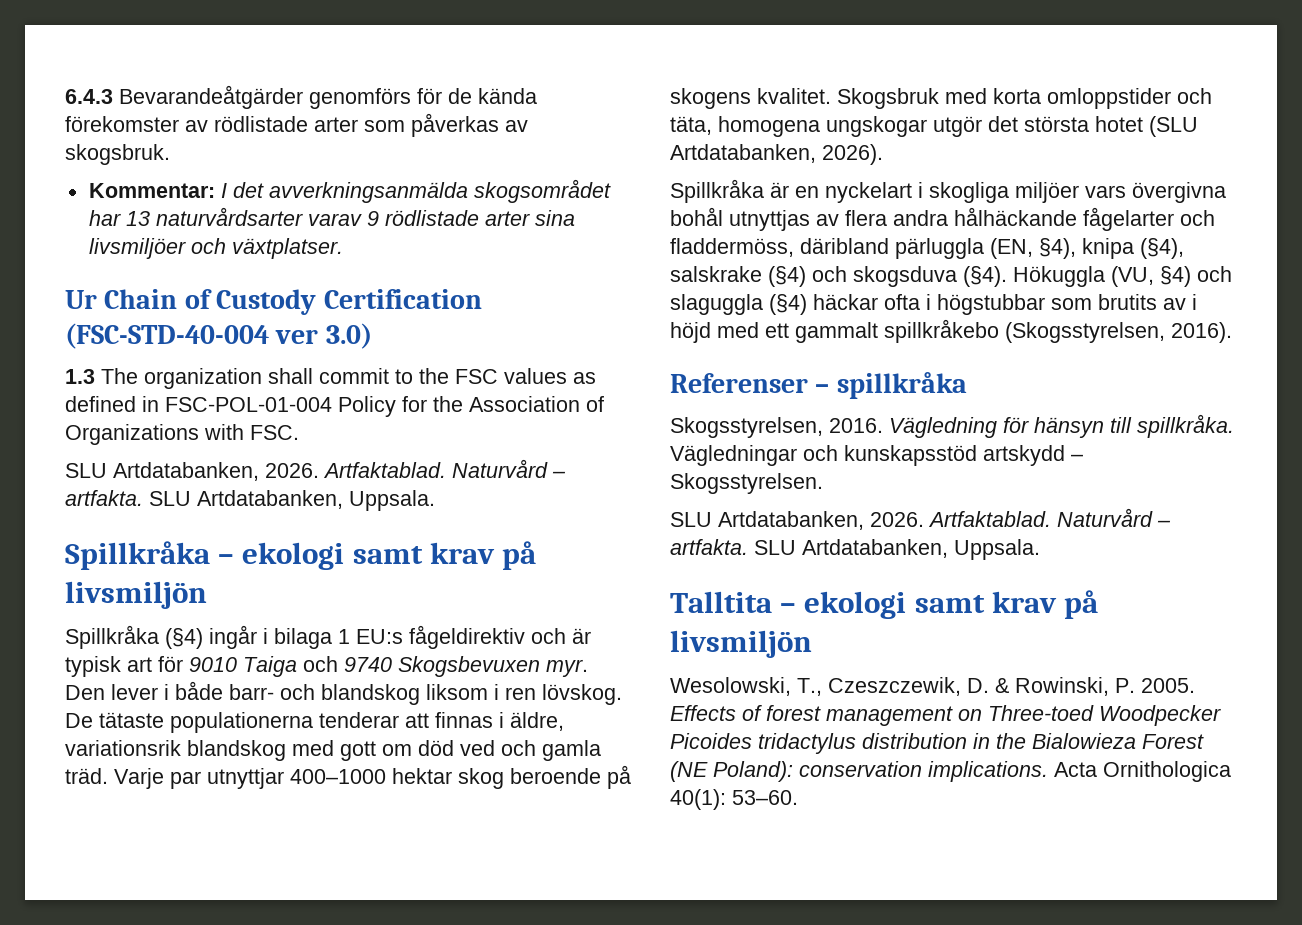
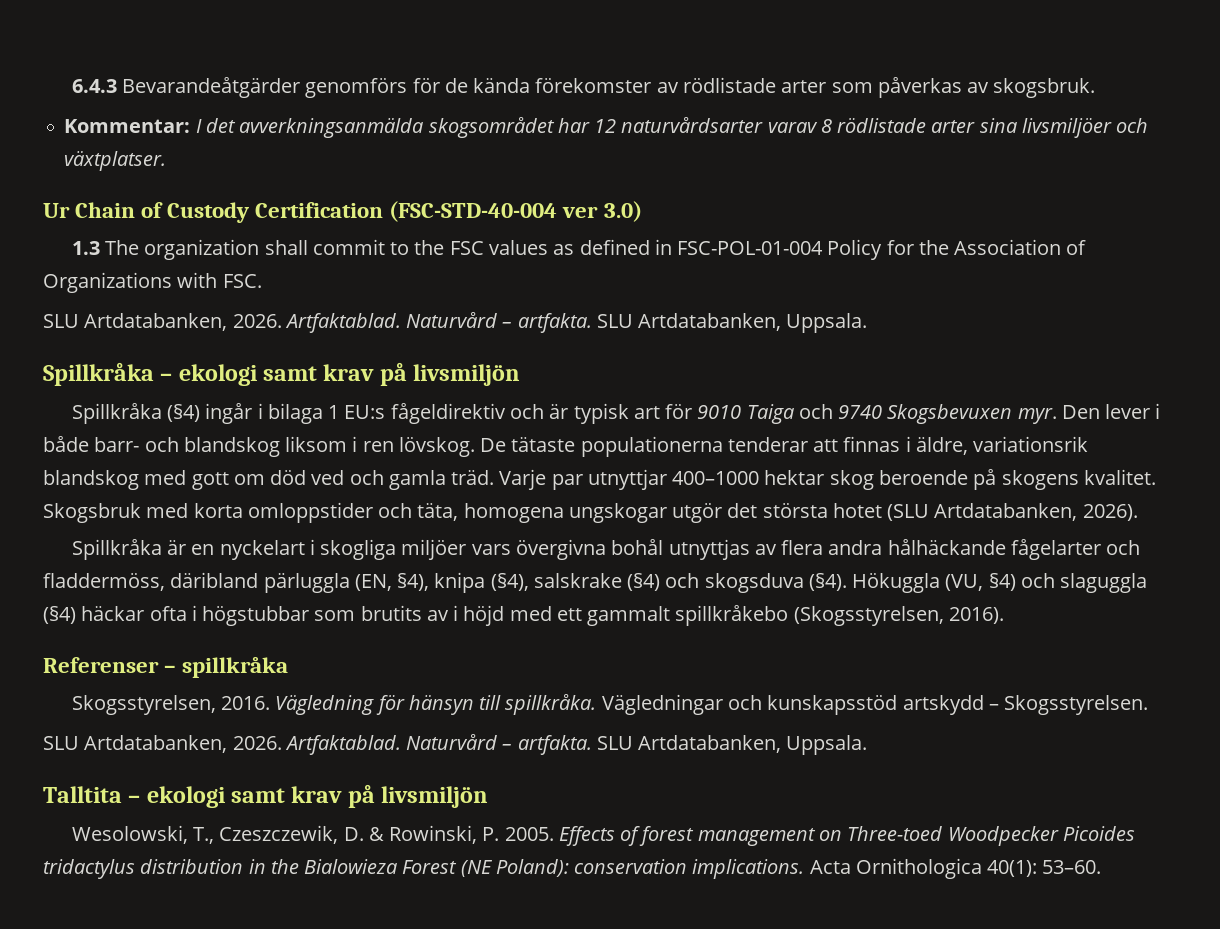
[125,211,150,226] 13 -> [594,119,617,133] 12
[366,211,379,226] 9 -> [820,119,832,133] 8

